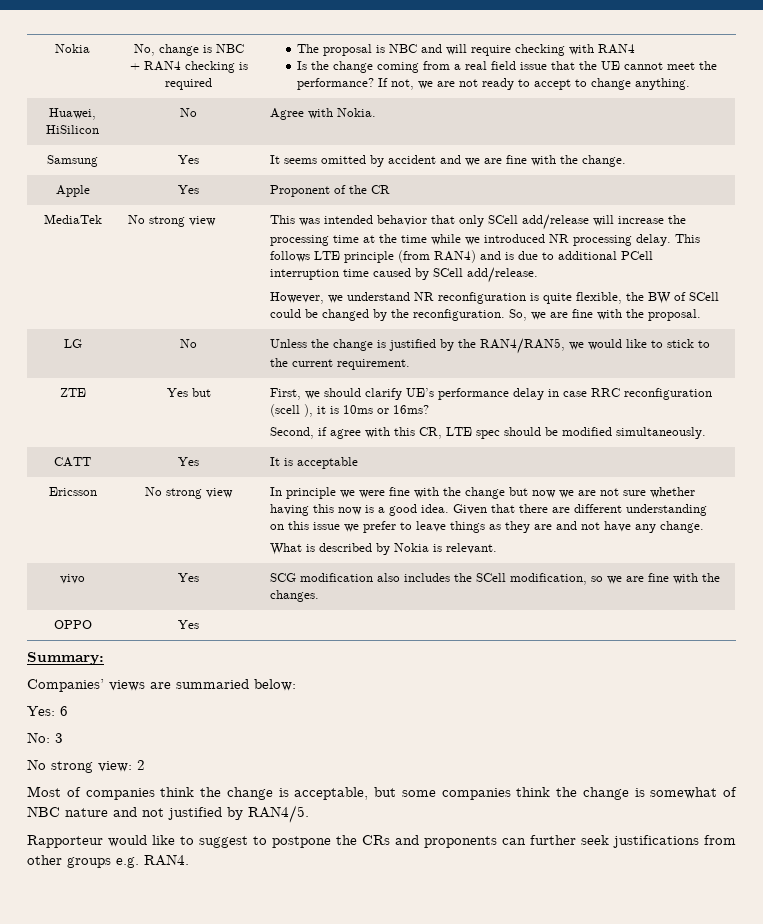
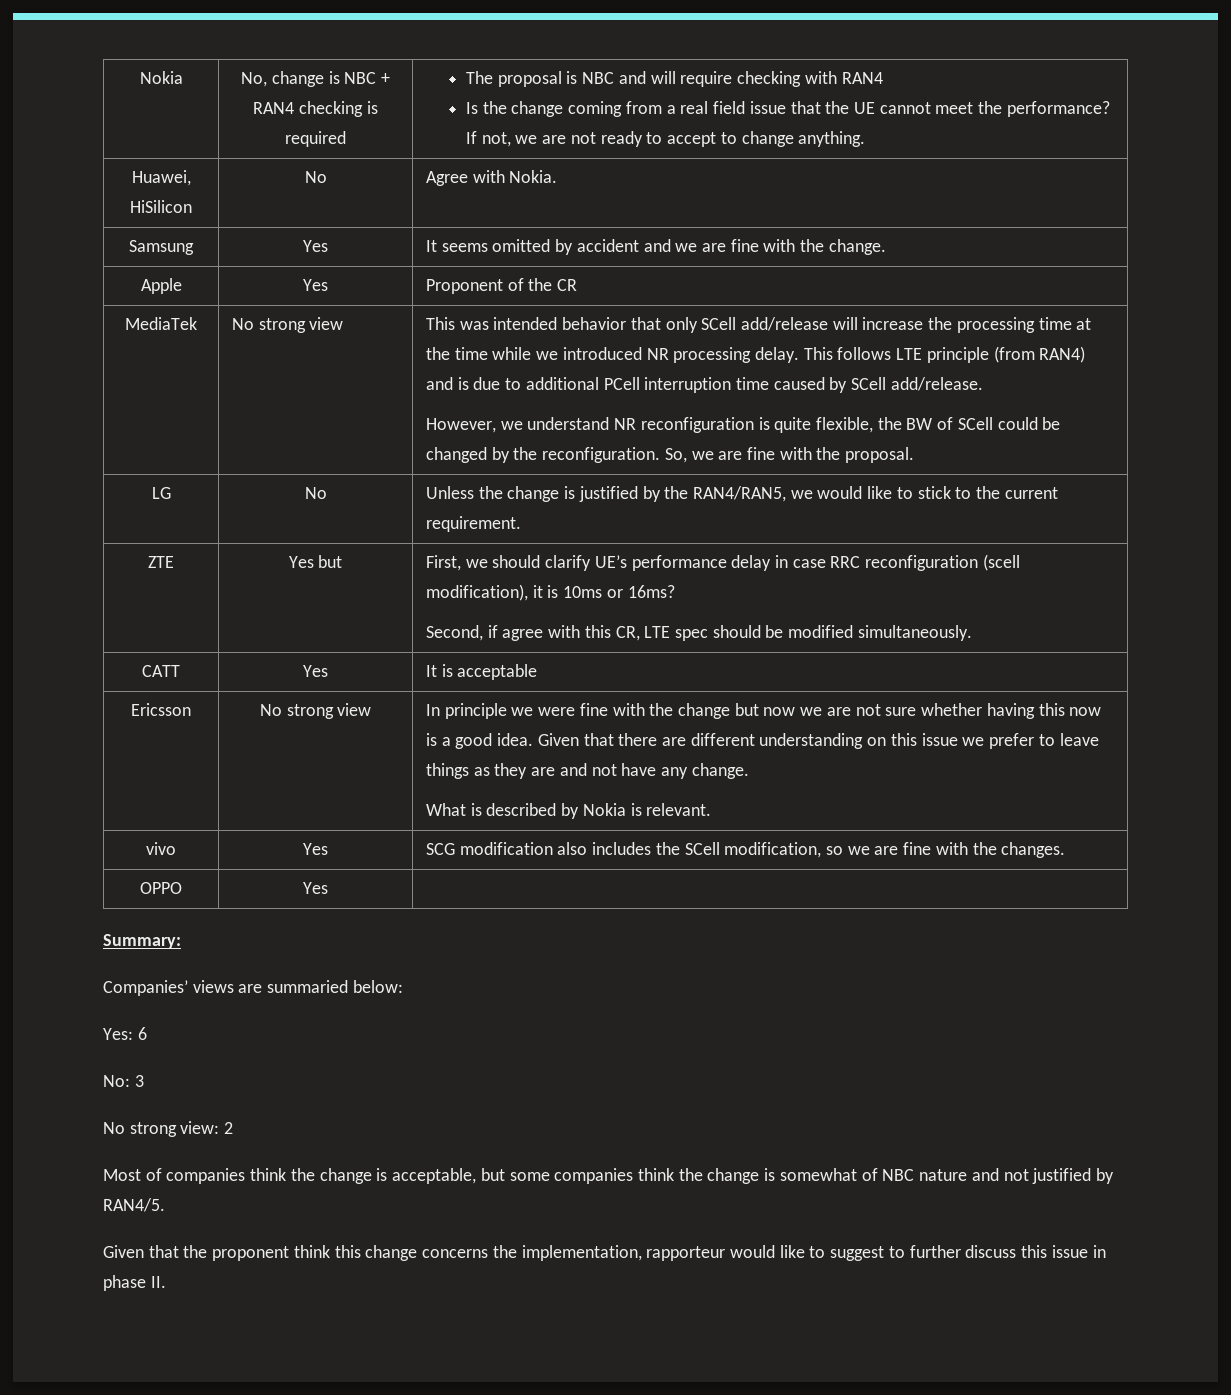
[304,404,314,417] ), -> [425,584,528,601] modification),
[27,835,103,848] Rapporteur -> [103,1245,726,1261] Given that the proponent think this change concerns the implementation, rapporteur
[272,835,736,848] [27,854,189,868] postpone the CRs and proponents can further seek justifications from other groups e.g. RAN4. -> [909,1245,1106,1258] [103,1275,166,1291] further discuss this issue in phase II.

